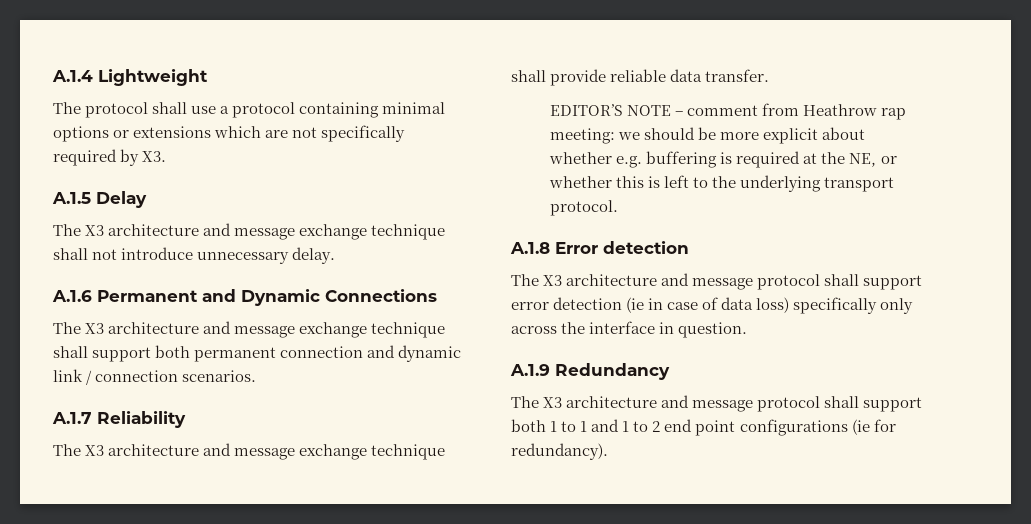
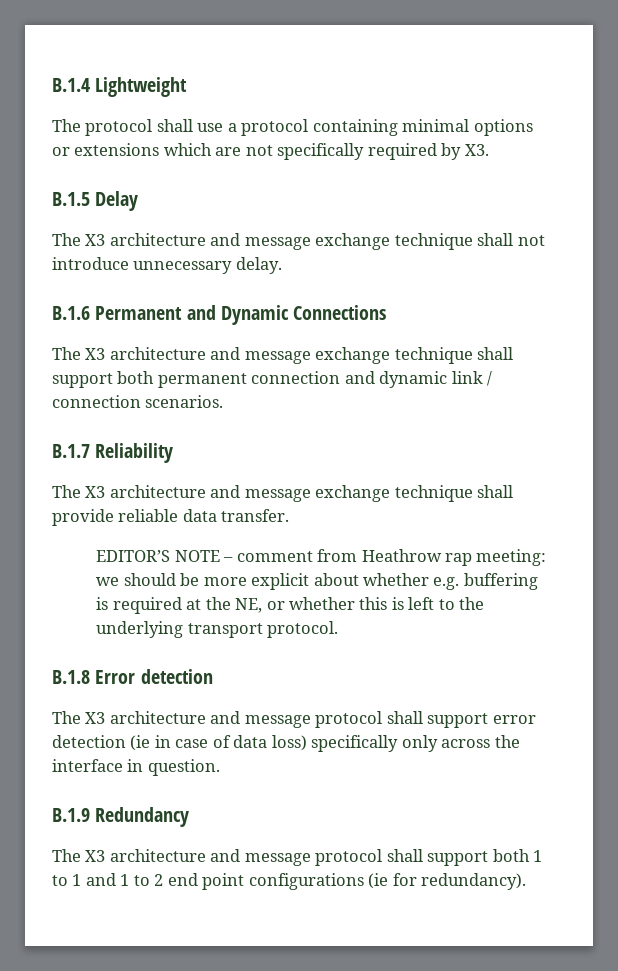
[52,70,93,82] A.1.4 -> [52,78,90,92] B.1.4
[52,192,91,204] A.1.5 -> [52,192,90,206] B.1.5
[52,290,92,302] A.1.6 -> [52,306,90,320] B.1.6
[52,412,92,424] A.1.7 -> [52,444,90,458] B.1.7
[510,242,550,254] A.1.8 -> [52,670,90,684] B.1.8
[510,364,550,376] A.1.9 -> [52,808,90,822] B.1.9

